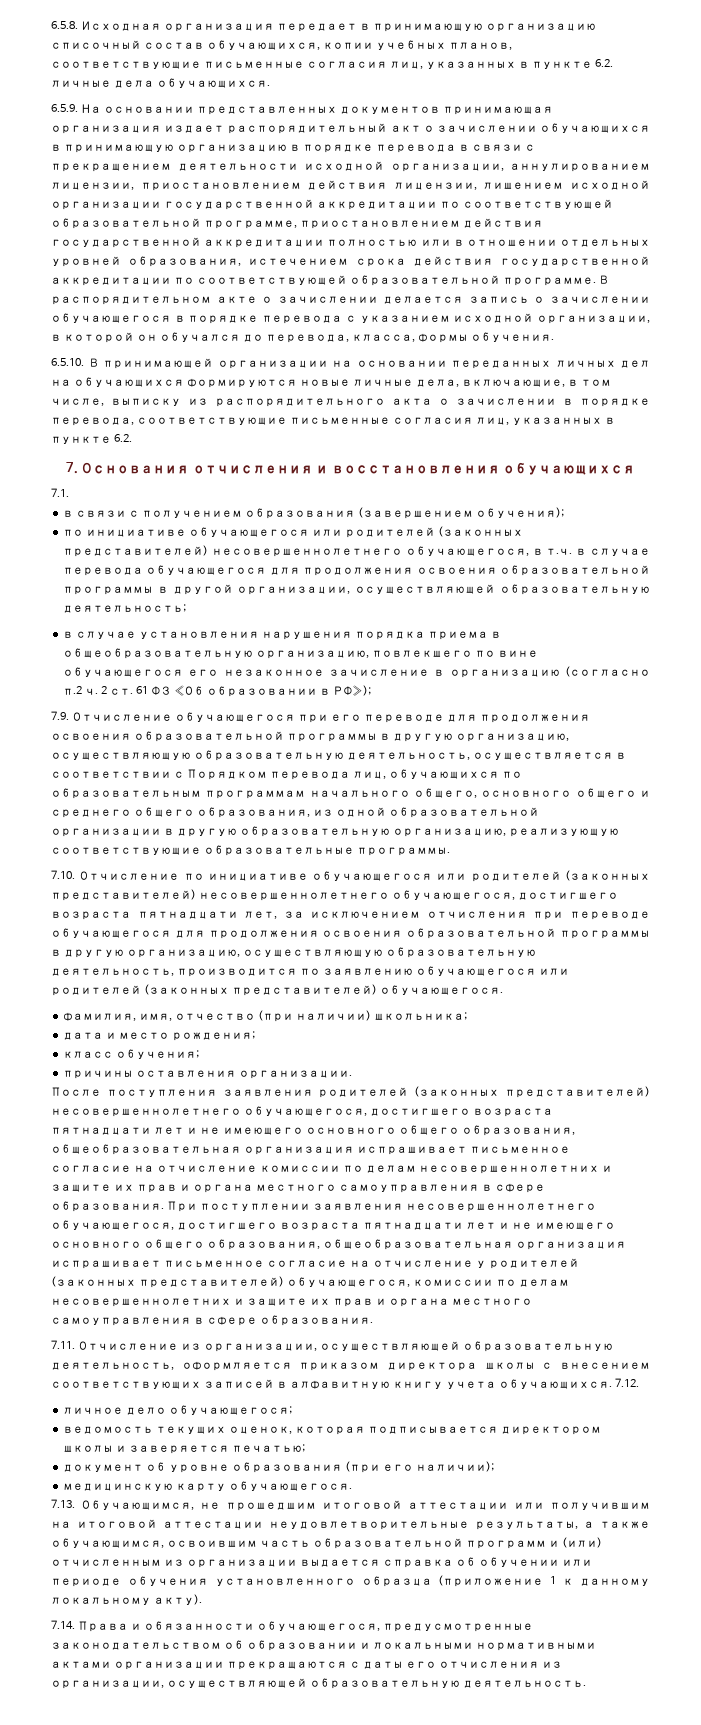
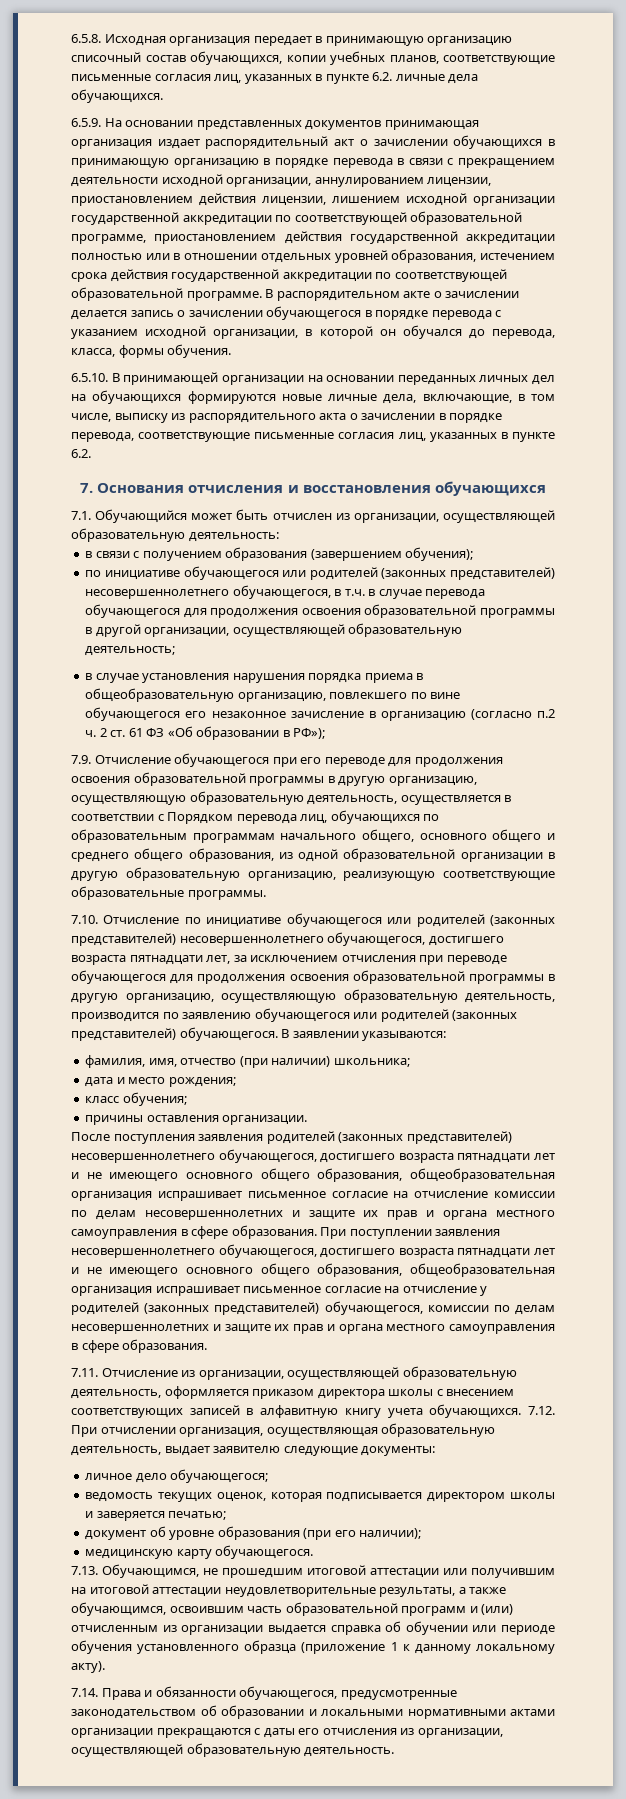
(69, 492) none -> [95,509,555,523] [71,528,279,542] Обучающийся может быть отчислен из организации, осуществляющей образовательную деятельность:
(503, 990) none -> [281,1029,447,1041] В заявлении указываются:
(639, 1382) none -> [71,1423,496,1437] [71,1446,436,1456] При отчислении организация, осуществляющая образовательную деятельность, выдает заявителю следующие документы:

